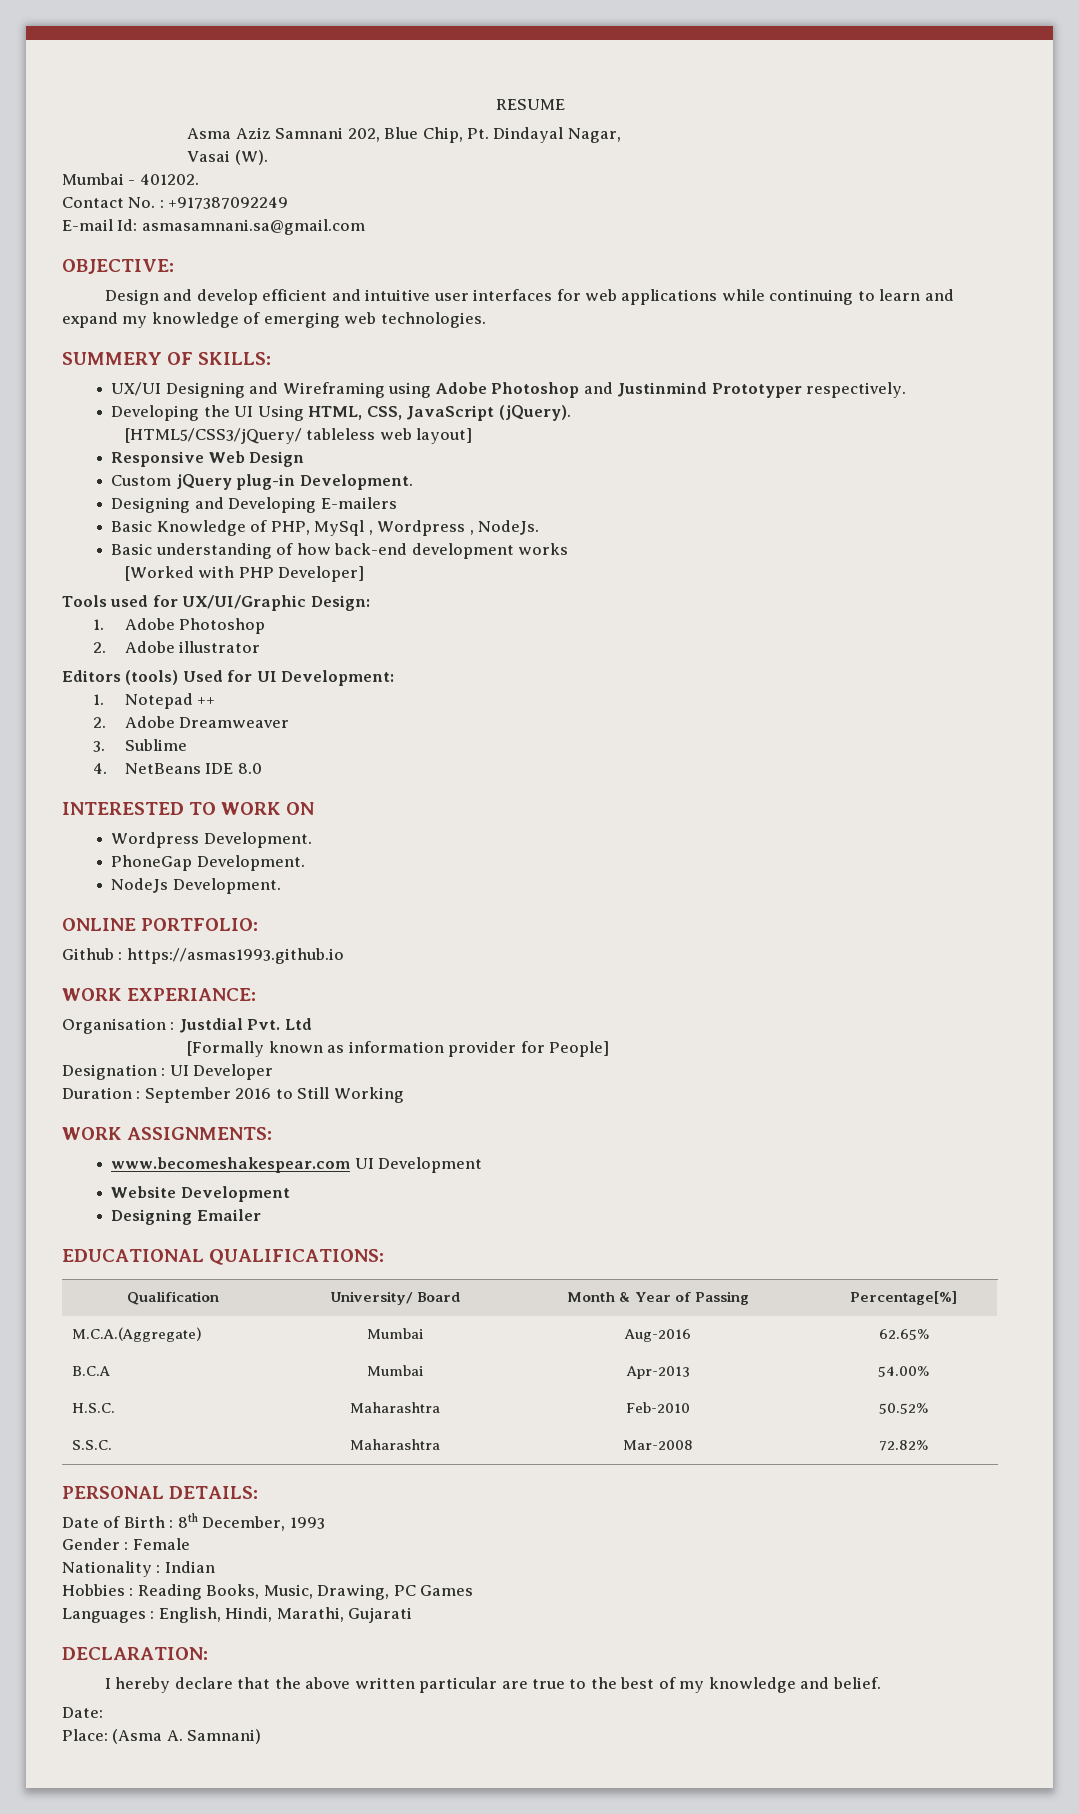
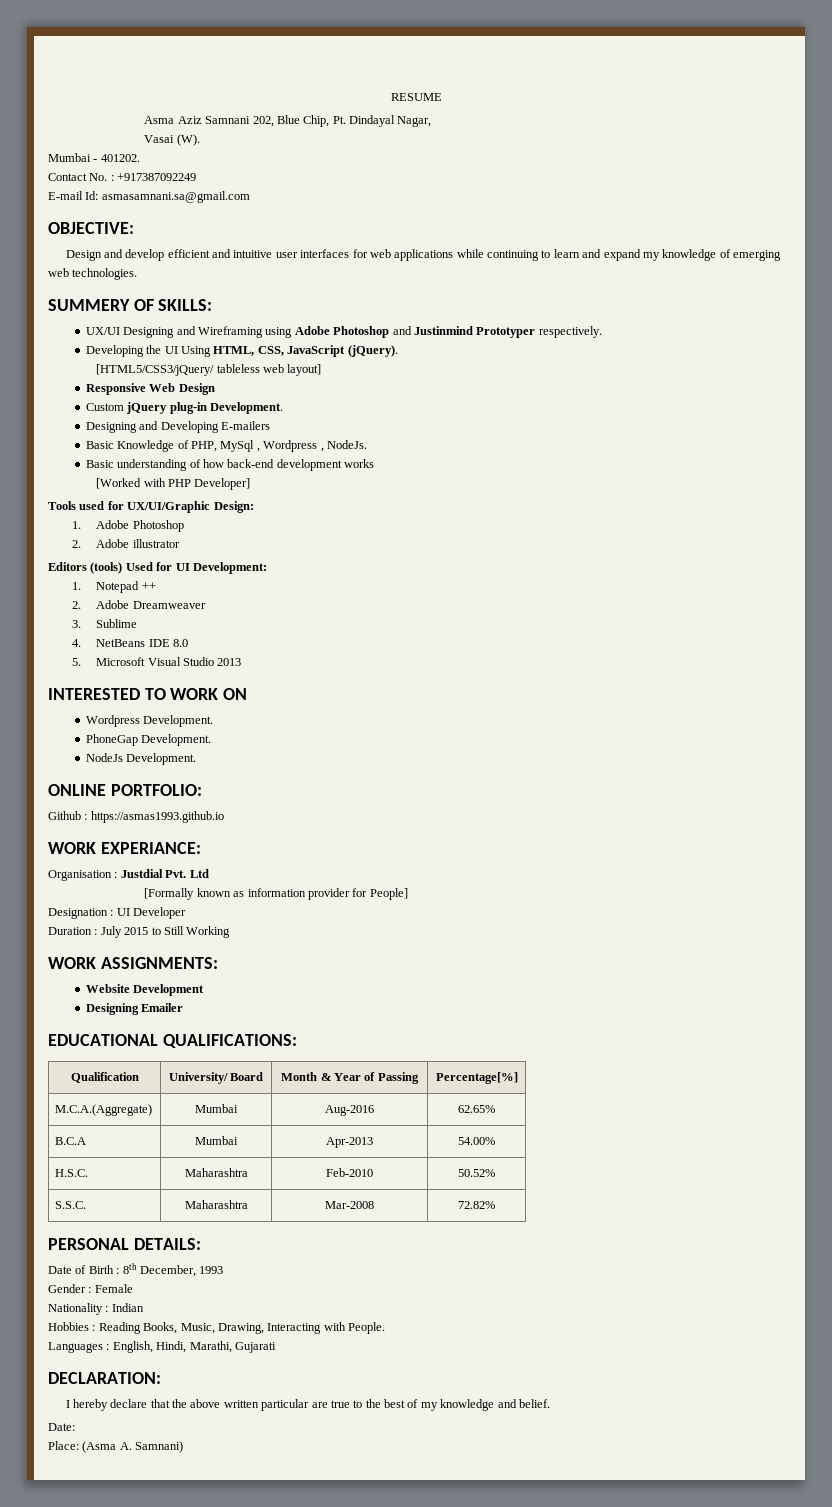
(262, 768) none -> [72,657,242,666] // 5. Microsoft Visual Studio 2013
[144,1087,272,1103] September 2016 -> [100,926,149,938] July 2015
[111,1157,483,1173] // www.becomeshakespear.com UI Development -> (218, 963) none
[393,1585,474,1596] PC Games -> [267,1322,385,1334] Interacting with People.

